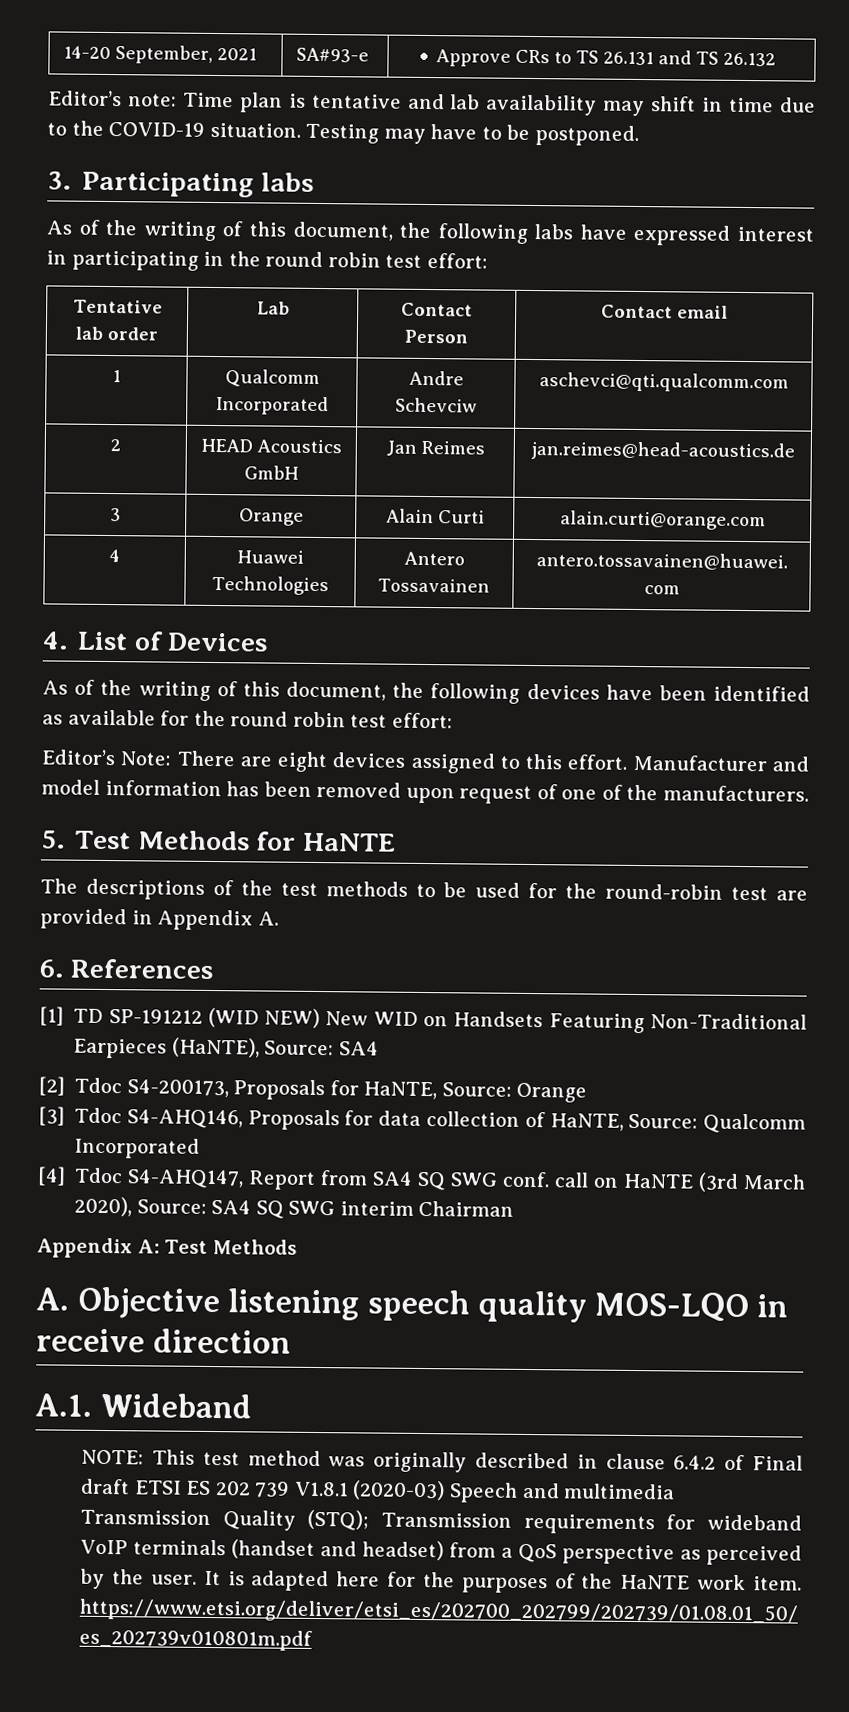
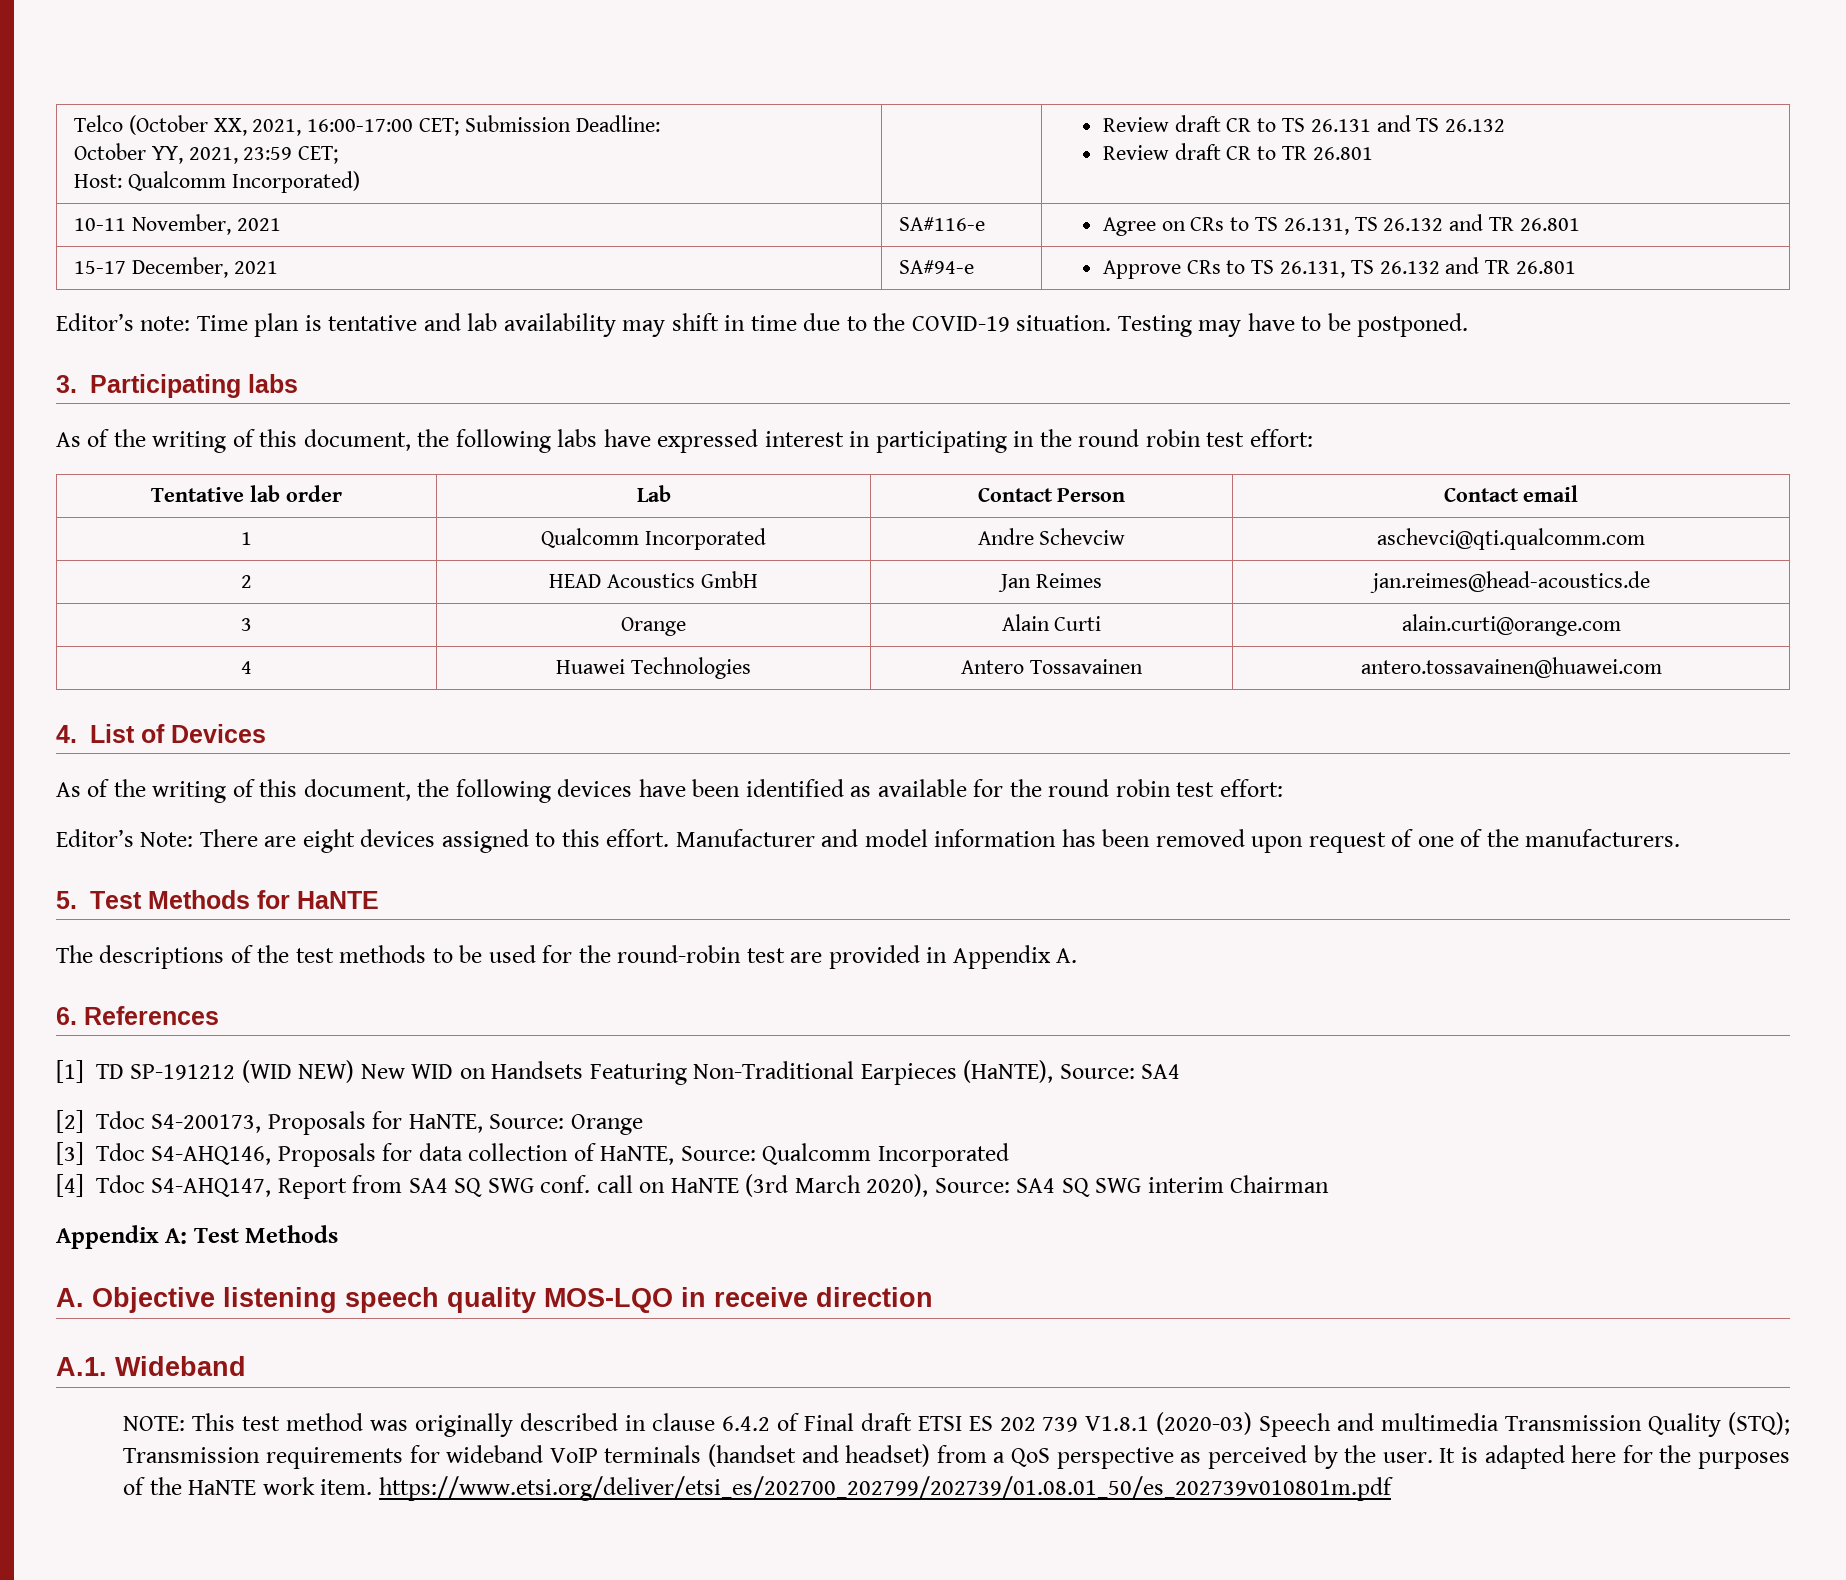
[63,45,258,64] [296,47,370,63] [436,49,551,67] 14-20 September, 2021 | SA#93-e | Approve CRs -> [73,115,660,136] [73,143,339,164] [73,171,360,193] [1102,115,1252,132] Telco (October XX, 2021, 16:00-17:00 CET; Submission Deadline: // October YY, 2021, 23:59 CET; // Host: Qualcomm Incorporated) | | Review draft CR
(777, 59) none -> [1102,143,1373,160] [73,214,281,235] [898,217,985,231] [1102,214,1580,236] [73,257,278,278] [898,260,974,274] [1102,257,1576,279] // Review draft CR to TR 26.801 // 10-11 November, 2021 | SA#116-e | Agree on CRs to TS 26.131, TS 26.132 and TR 26.801 // 15-17 December, 2021 | SA#94-e | Approve CRs to TS 26.131, TS 26.132 and TR 26.801

